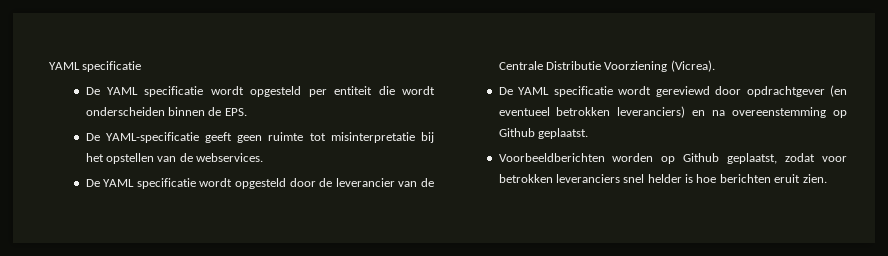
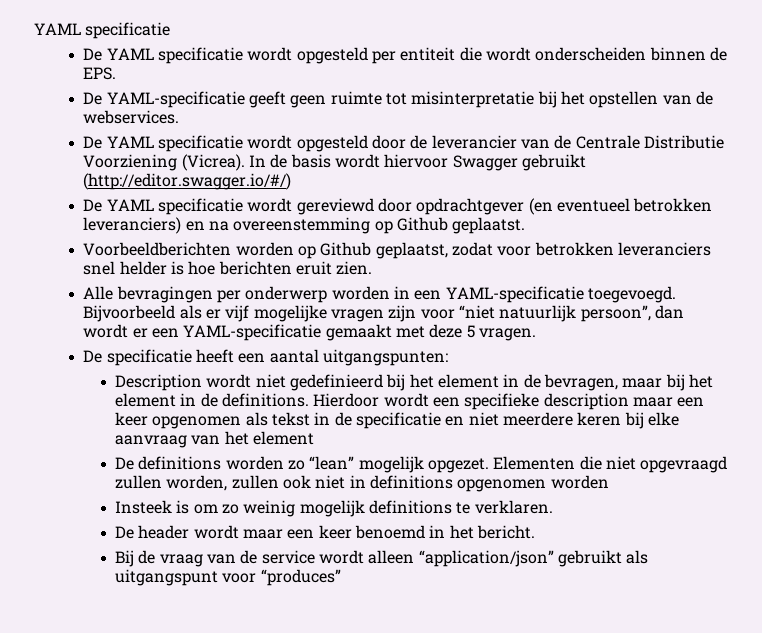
(715, 66) none -> [248,154,586,171] [83,173,292,190] In de basis wordt hiervoor Swagger gebruikt (http://editor.swagger.io/#/)
(827, 178) none -> [83,286,676,303] [83,305,684,322] [83,324,536,341] [83,349,448,366] [115,374,713,391] [115,393,705,410] [115,412,679,429] [115,431,314,448] [115,456,728,473] [115,475,609,492] [115,500,553,517] [115,525,535,539] [115,550,649,567] [115,569,341,586] // Alle bevragingen per onderwerp worden in een YAML-specificatie toegevoegd. Bijvoorbeeld als er vijf mogelijke vragen zijn voor “niet natuurlijk persoon”, dan wordt er een YAML-specificatie gemaakt met deze 5 vragen. // De specificatie heeft een aantal uitgangspunten: // Description wordt niet gedefinieerd bij het element in de bevragen, maar bij het element in de definitions. Hierdoor wordt een specifieke description maar een keer opgenomen als tekst in de specificatie en niet meerdere keren bij elke aanvraag van het element // De definitions worden zo “lean” mogelijk opgezet. Elementen die niet opgevraagd zullen worden, zullen ook niet in definitions opgenomen worden // Insteek is om zo weinig mogelijk definitions te verklaren. // De header wordt maar een keer benoemd in het bericht. // Bij de vraag van de service wordt alleen “application/json” gebruikt als uitgangspunt voor “produces”

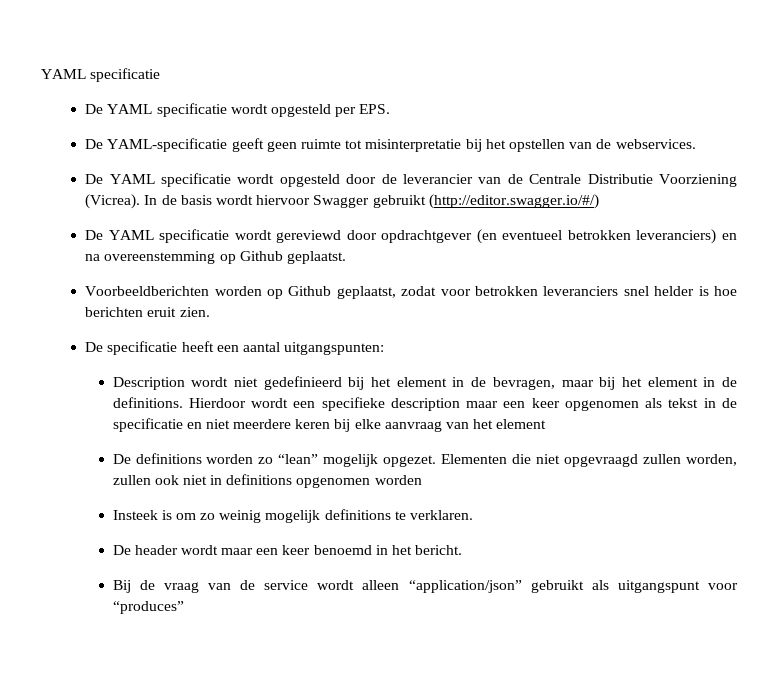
[400,47,727,61] entiteit die wordt onderscheiden binnen de -> (357, 112) none
[83,286,676,303] [83,305,684,322] [83,324,536,341] // Alle bevragingen per onderwerp worden in een YAML-specificatie toegevoegd. Bijvoorbeeld als er vijf mogelijke vragen zijn voor “niet natuurlijk persoon”, dan wordt er een YAML-specificatie gemaakt met deze 5 vragen. -> (210, 312) none

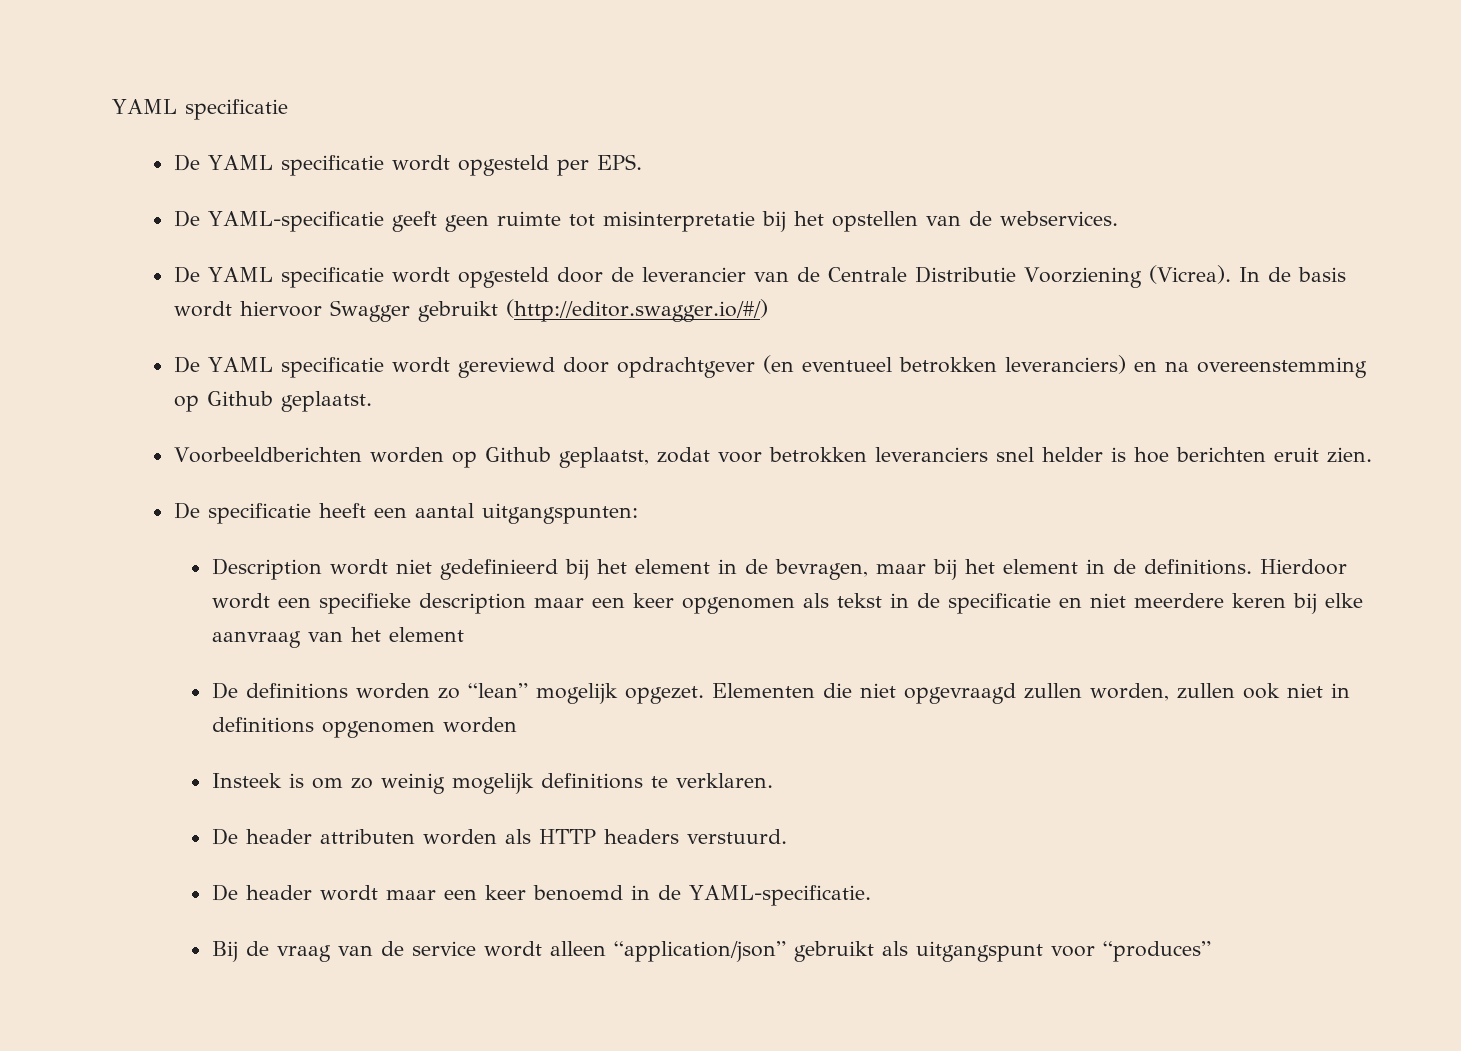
(474, 515) none -> [211,828,787,845] // De header attributen worden als HTTP headers verstuurd.
[392,545,463,555] het bericht. -> [657,885,871,906] de YAML-specificatie.

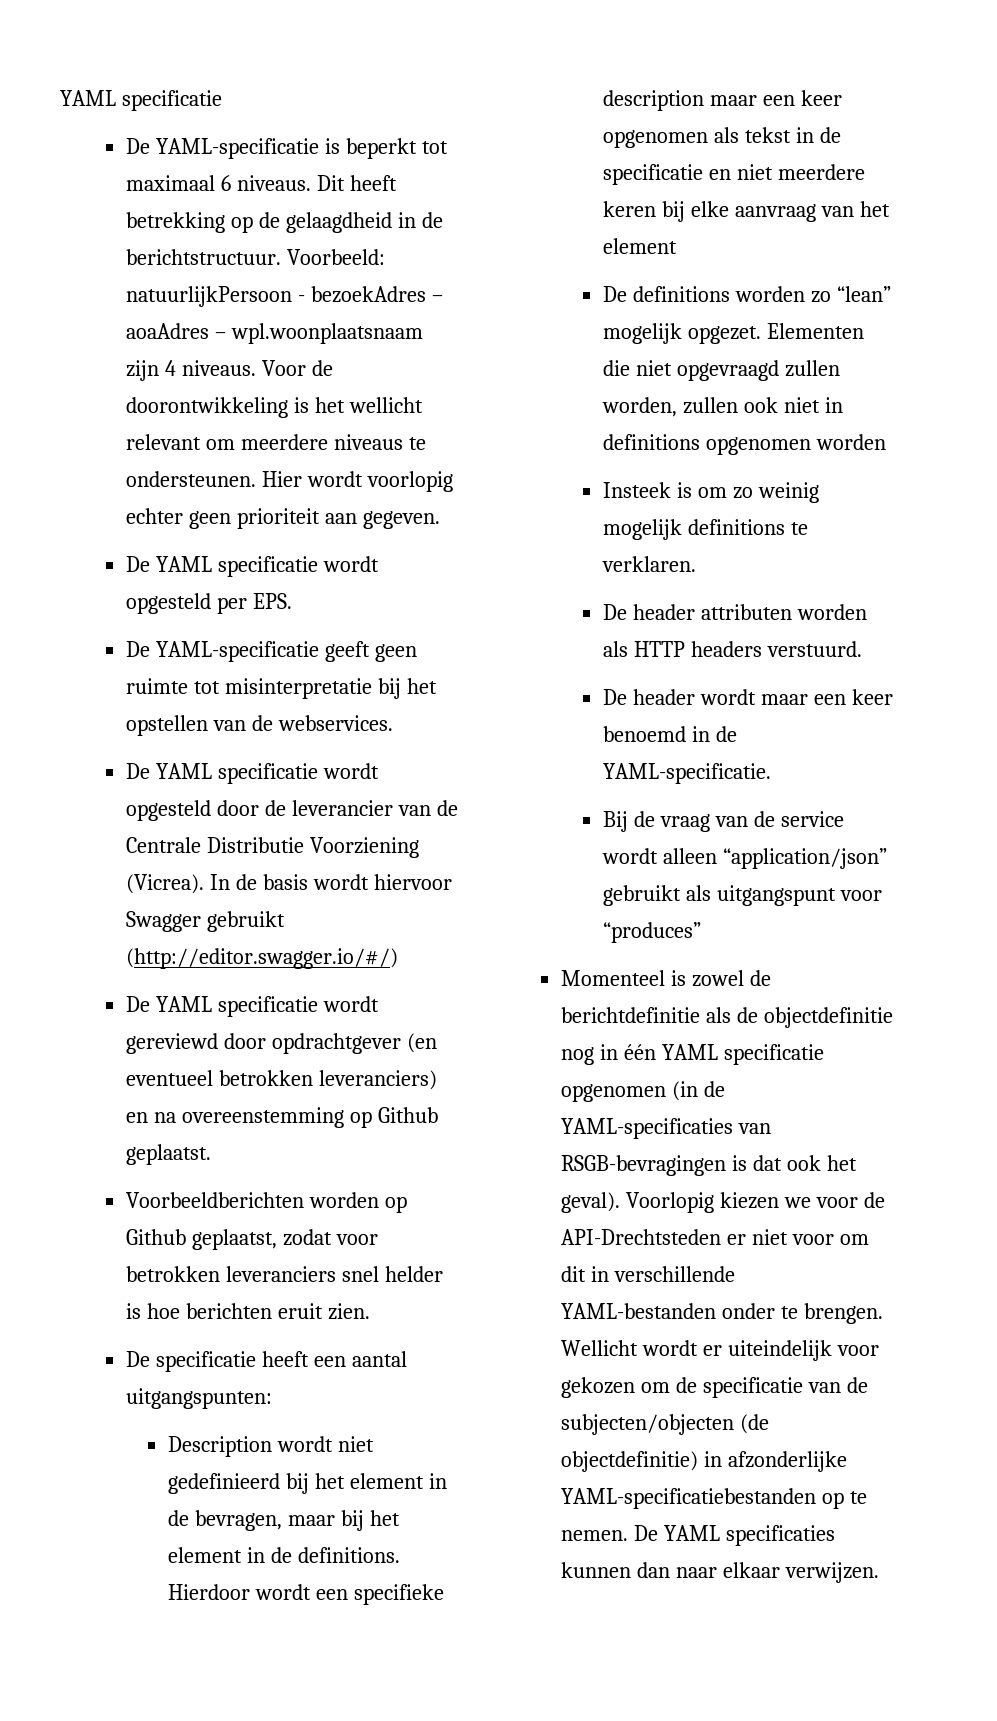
[112,99,288,120] YAML specificatie -> [60,90,222,111] [126,138,448,159] [126,175,397,191] [126,212,443,233] [126,249,386,265] [126,286,443,307] [126,323,423,344] [126,360,333,381] [126,397,423,418] [126,434,426,450] [126,471,453,492] [126,508,440,529] YAML specificatie // De YAML-specificatie is beperkt tot maximaal 6 niveaus. Dit heeft betrekking op de gelaagdheid in de berichtstructuur. Voorbeeld: natuurlijkPersoon - bezoekAdres – aoaAdres – wpl.woonplaatsnaam zijn 4 niveaus. Voor de doorontwikkeling is het wellicht relevant om meerdere niveaus te ondersteunen. Hier wordt voorlopig echter geen prioriteit aan gegeven.
(1211, 951) none -> [561,970,771,987] [561,1007,893,1028] [561,1044,824,1065] [561,1081,725,1102] [561,1118,772,1139] [561,1155,857,1176] [561,1192,885,1213] [561,1229,869,1245] [561,1266,735,1282] [561,1303,883,1324] [561,1340,879,1361] [561,1377,868,1398] [561,1414,770,1435] [561,1451,847,1472] [561,1488,867,1509] [561,1525,835,1546] [561,1562,879,1583] // Momenteel is zowel de berichtdefinitie als de objectdefinitie nog in één YAML specificatie opgenomen (in de YAML-specificaties van RSGB-bevragingen is dat ook het geval). Voorlopig kiezen we voor de API-Drechtsteden er niet voor om dit in verschillende YAML-bestanden onder te brengen. Wellicht wordt er uiteindelijk voor gekozen om de specificatie van de subjecten/objecten (de objectdefinitie) in afzonderlijke YAML-specificatiebestanden op te nemen. De YAML specificaties kunnen dan naar elkaar verwijzen.

